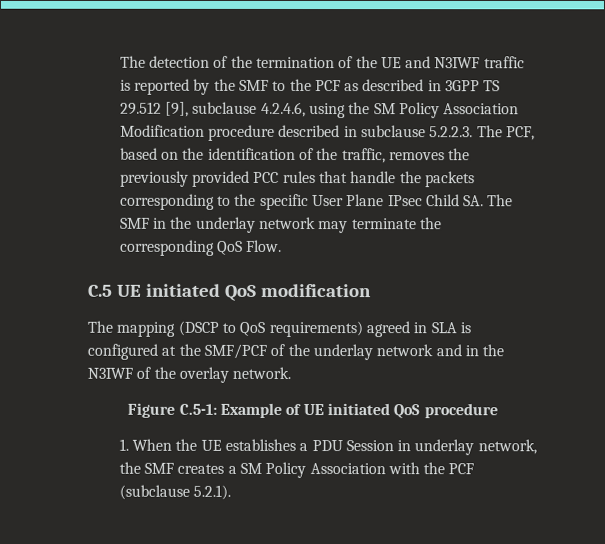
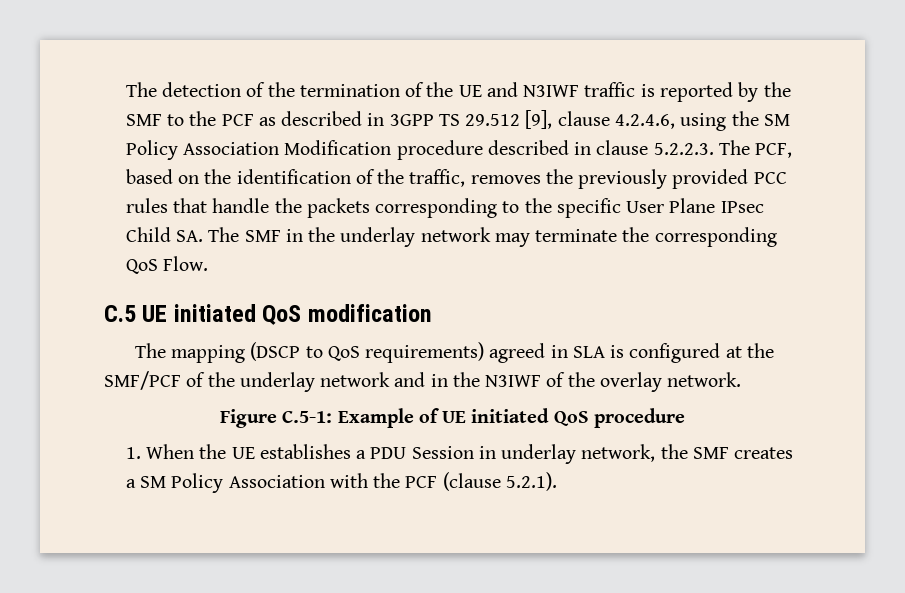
[192,101,258,114] subclause -> [557,111,610,126] clause
[360,125,426,138] subclause -> [596,140,649,155] clause
[118,484,190,500] (subclause -> [442,472,501,491] (clause

